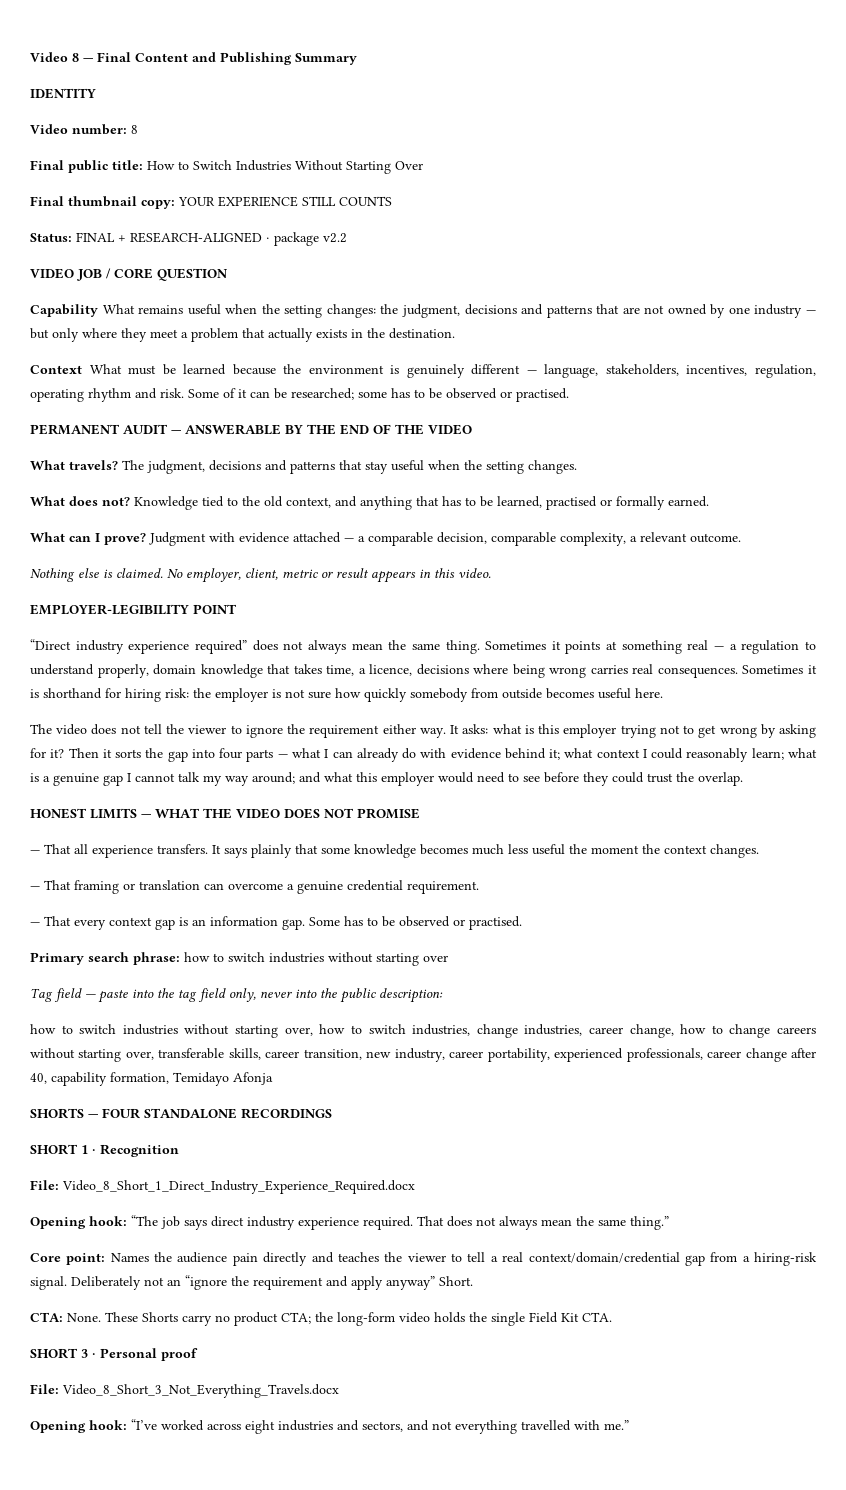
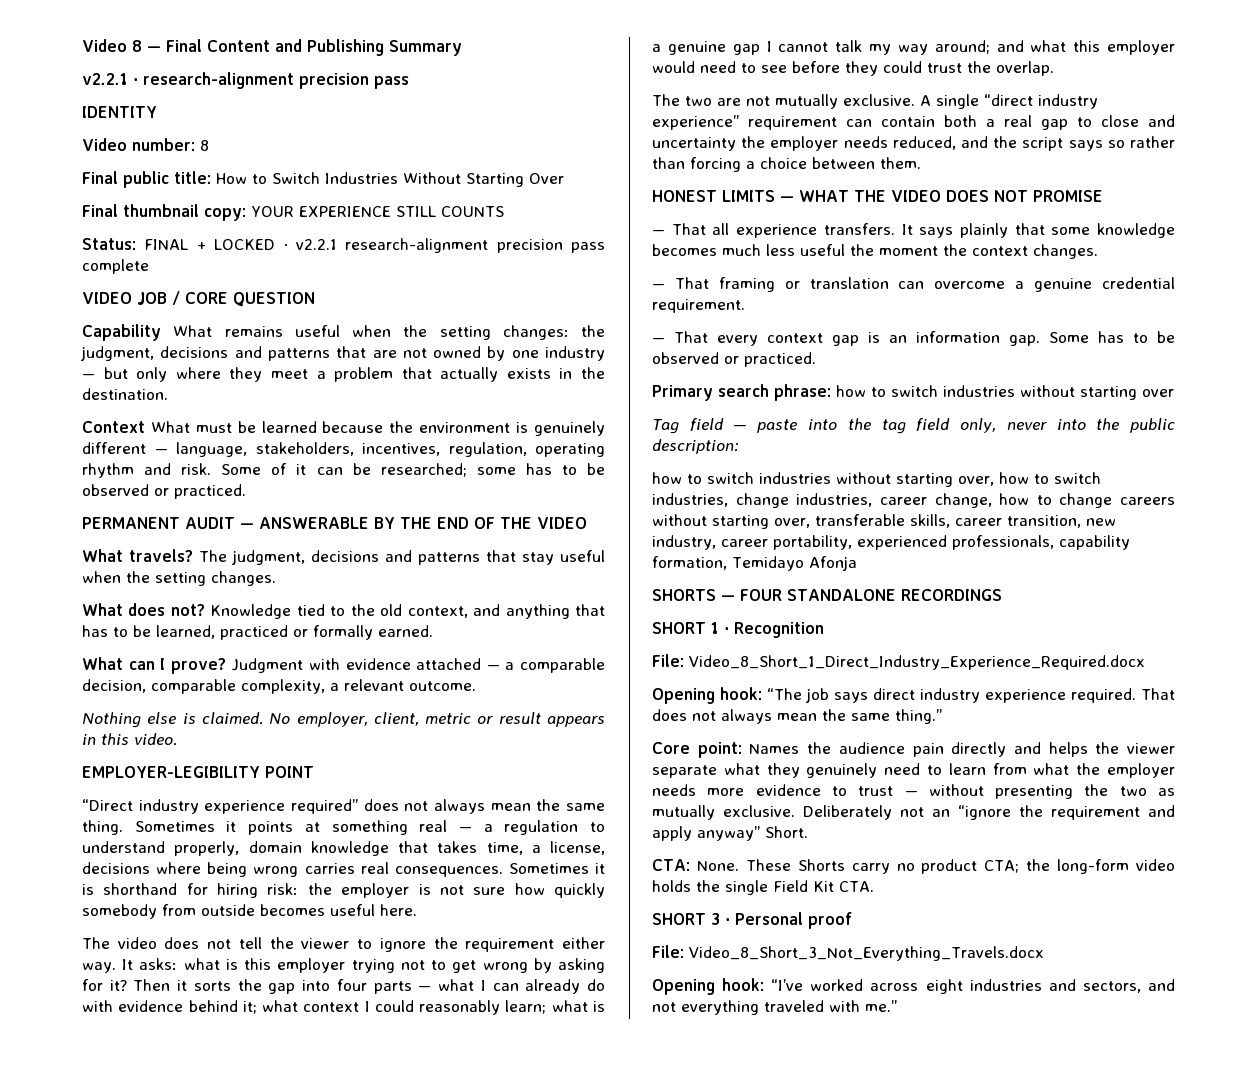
(357, 59) none -> [82,72,409,89] // v2.2.1 · research-alignment precision pass
[130,232,347,246] RESEARCH-ALIGNED · package v2.2 -> [214,238,605,253] [82,259,149,274] LOCKED · v2.2.1 research-alignment precision pass complete
[516,388,569,402] practised. -> [174,484,246,499] practiced.
[546,496,597,510] practised -> [220,625,288,640] practiced
[369,664,413,676] licence, -> [550,841,605,855] license,
(743, 779) none -> [652,94,1098,109] [652,115,1175,130] [652,136,1175,151] [652,157,921,172] // The two are not mutually exclusive. A single “direct industry experience” requirement can contain both a real gap to close and uncertainty the employer needs reduced, and the script says so rather than forcing a choice between them.
[469,916,522,930] practised. -> [744,352,816,367] practiced.
[707,1048,816,1062] [30,1073,47,1084] career change after 40, -> (1054, 542) none
[337,1252,817,1266] [30,1276,67,1290] teaches the viewer to tell a real context/domain/credential gap from a hiring-risk signal. -> [1048,742,1175,757] [652,763,1175,778] [652,784,1175,799] [652,805,795,820] helps the viewer separate what they genuinely need to learn from what the employer needs more evidence to trust — without presenting the two as mutually exclusive.
[521,1420,571,1431] travelled -> [764,1000,824,1012] traveled

